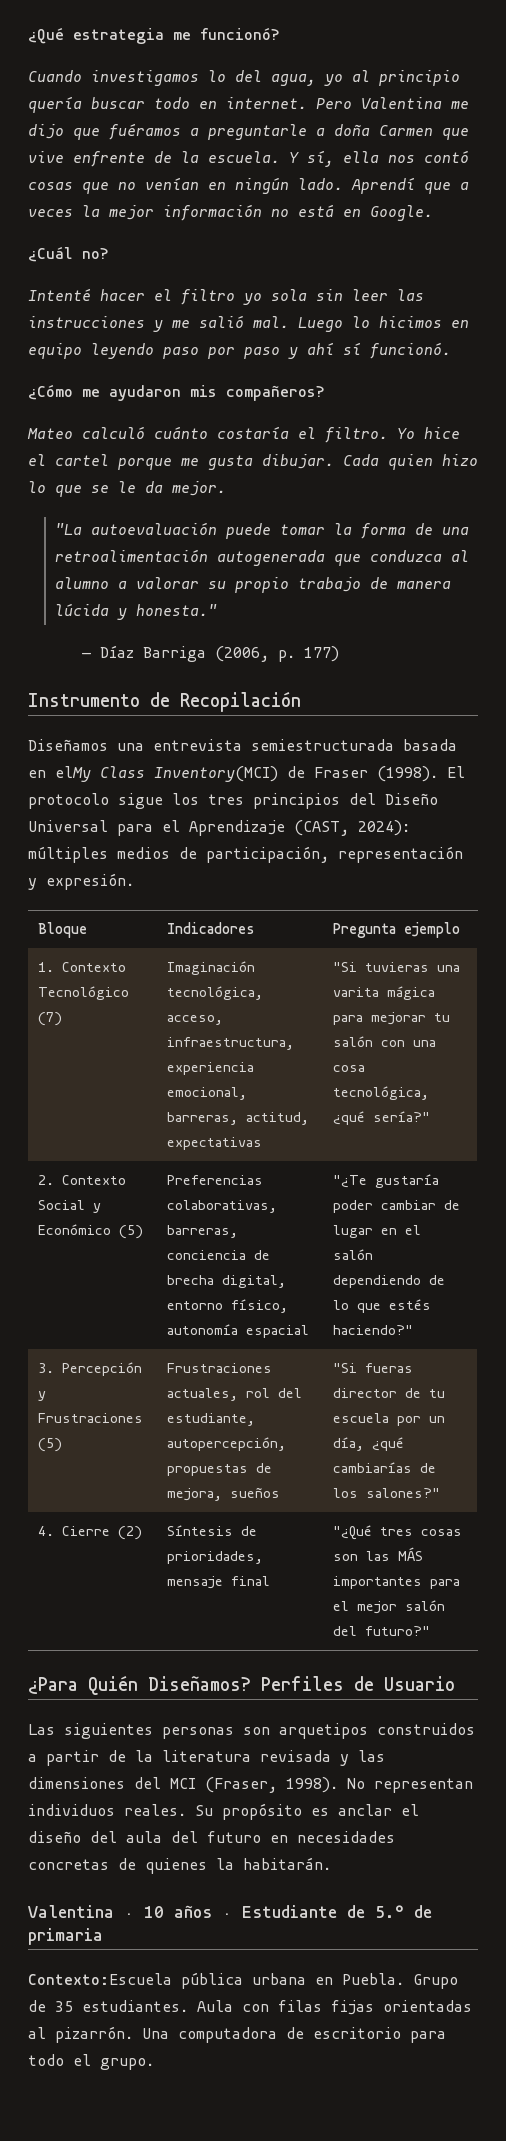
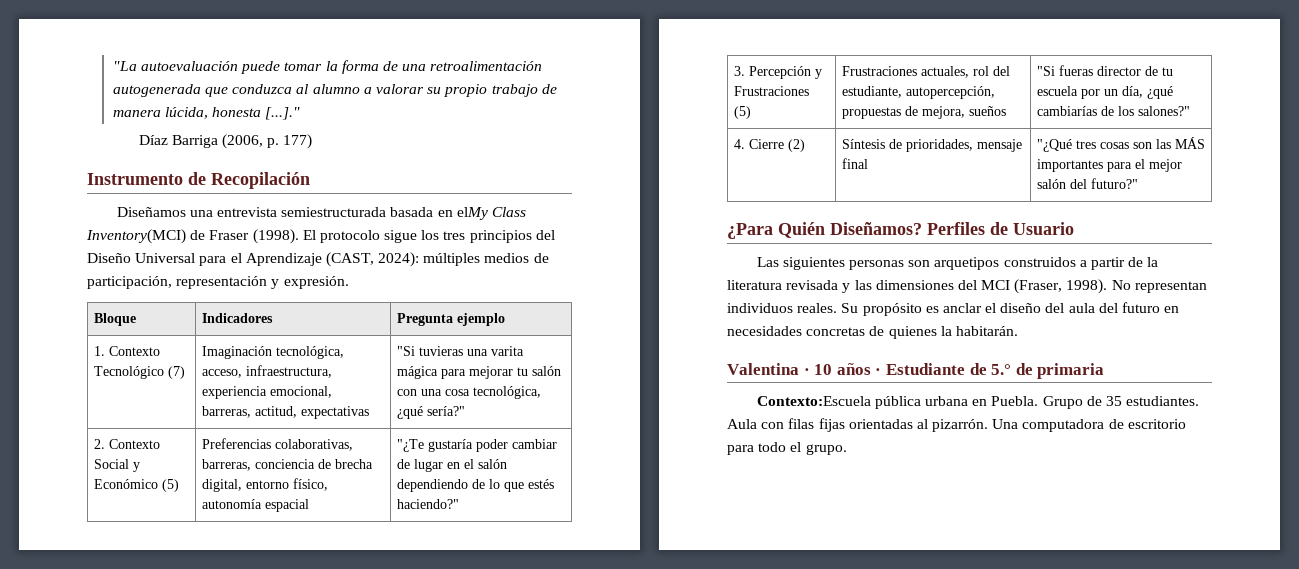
[28,27,280,44] [28,70,460,86] [28,96,469,113] [28,123,469,140] [28,150,469,167] [28,177,469,194] [28,204,433,221] [28,246,109,262] [28,288,424,305] [28,315,469,332] [28,342,451,359] [28,384,325,401] [27,426,460,443] [28,454,478,470] [28,481,226,497] ¿Qué estrategia me funcionó? // Cuando investigamos lo del agua, yo al principio quería buscar todo en internet. Pero Valentina me dijo que fuéramos a preguntarle a doña Carmen que vive enfrente de la escuela. Y sí, ella nos contó cosas que no venían en ningún lado. Aprendí que a veces la mejor información no está en Google. // ¿Cuál no? // Intenté hacer el filtro yo sola sin leer las instrucciones y me salió mal. Luego lo hicimos en equipo leyendo paso por paso y ahí sí funcionó. // ¿Cómo me ayudaron mis compañeros? // Mateo calculó cuánto costaría el filtro. Yo hice el cartel porque me gusta dibujar. Cada quien hizo lo que se le da mejor. // -> (112, 66) none
[54,603,217,620] [81,652,91,658] lúcida y honesta." // — -> [165,107,301,120] lúcida, honesta [...]." //

